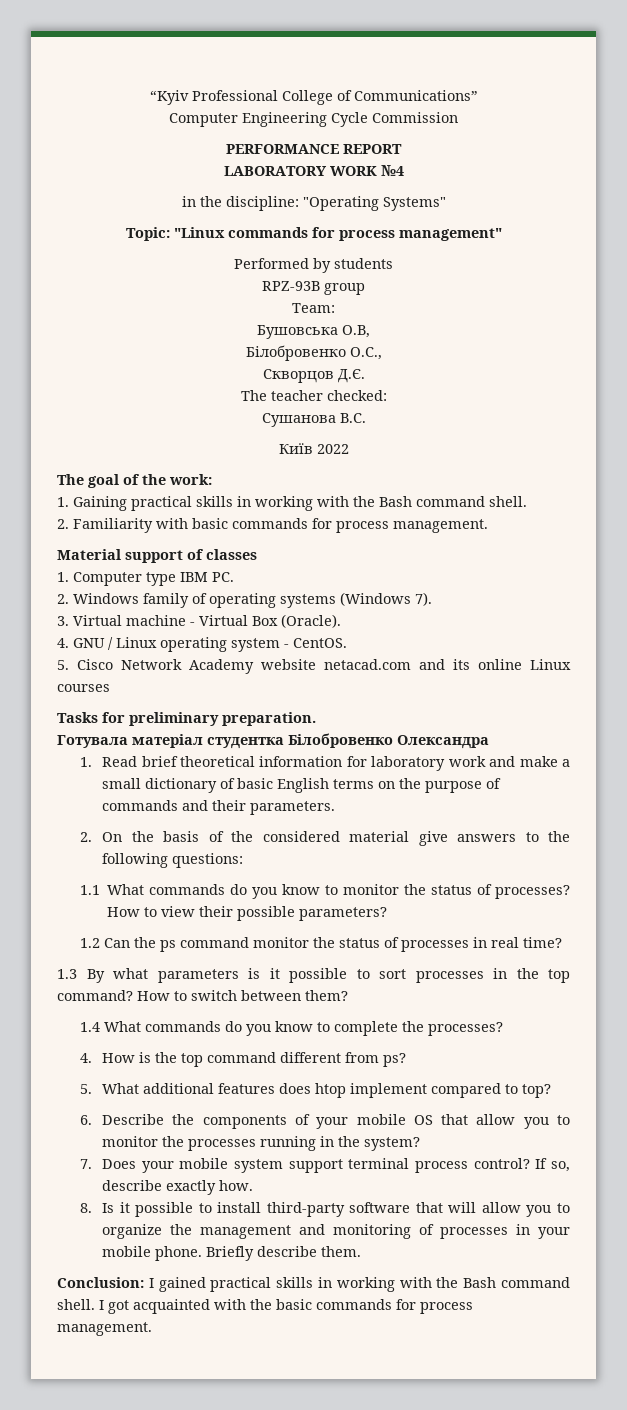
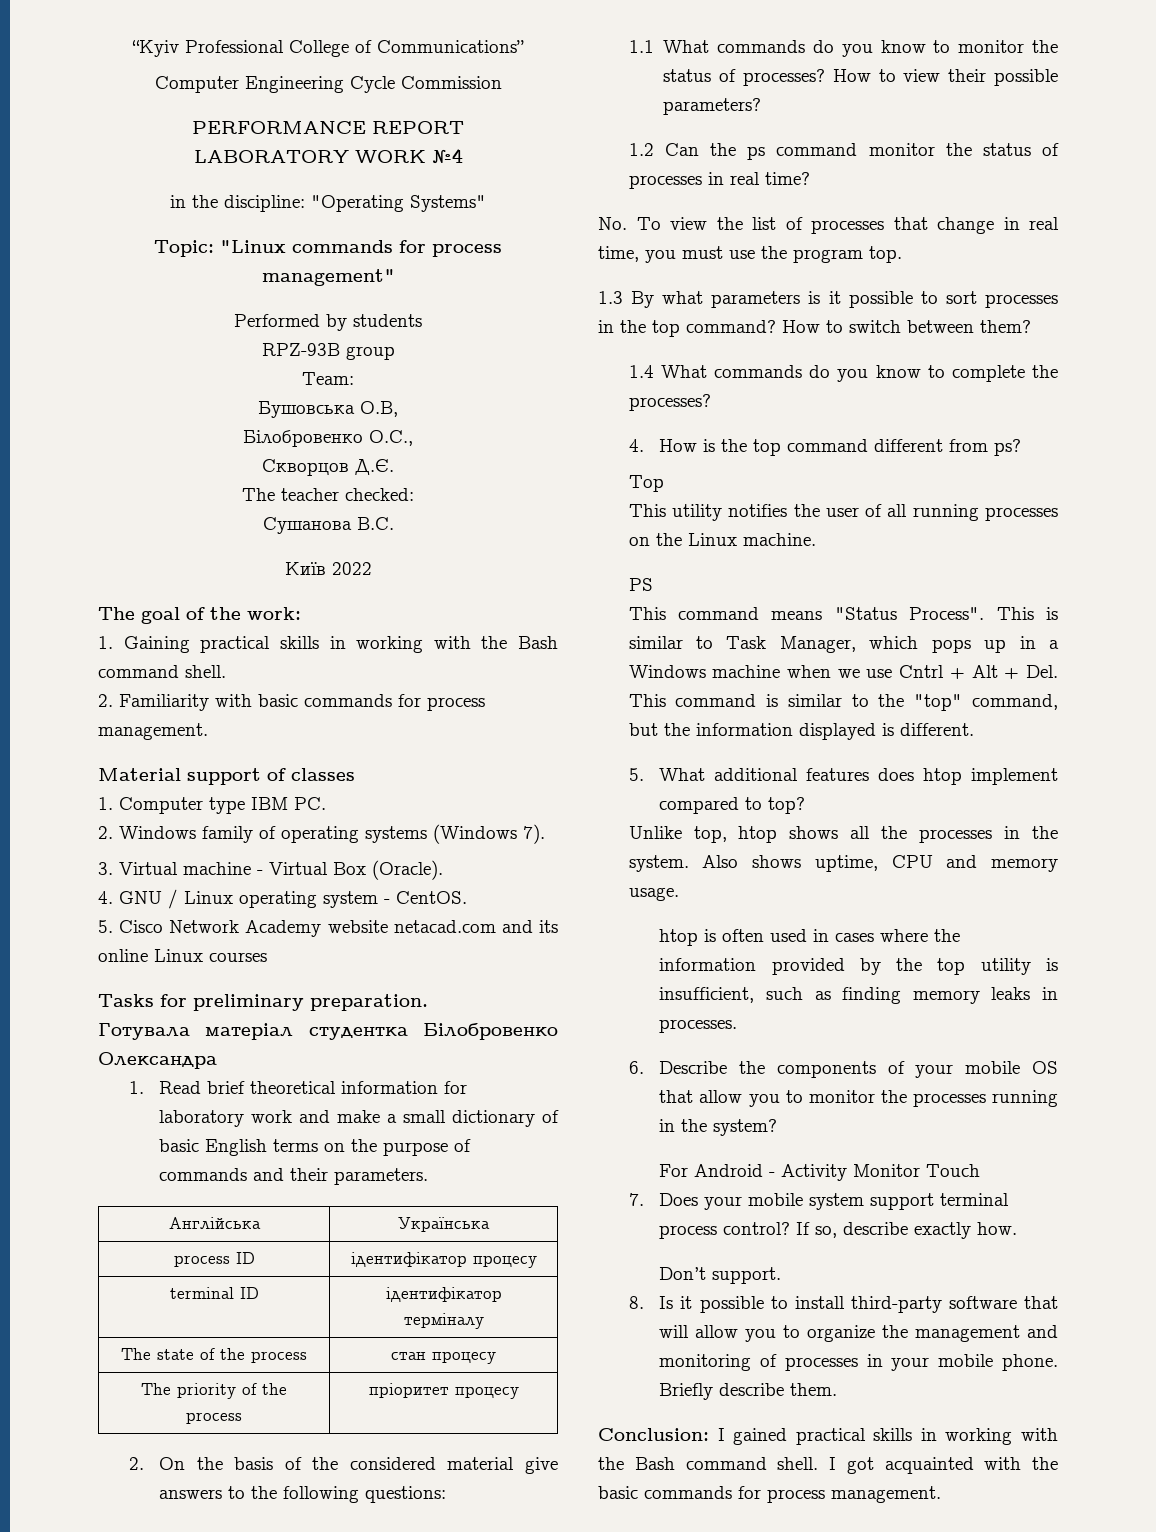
(336, 808) none -> [168,1217,261,1230] [398,1217,490,1232] [173,1252,255,1267] [350,1252,537,1268] [169,1287,259,1299] [385,1287,502,1302] [403,1313,484,1329] [121,1348,307,1363] [391,1351,496,1364] [141,1383,287,1399] [186,1412,242,1424] [368,1383,519,1399] // Англійська | Українська // process ID | ідентифікатор процесу // terminal ID | ідентифікатор терміналу // The state of the process | стан процесу // The priority of the process | пріоритет процесу
(562, 942) none -> [598,217,1059,234] [598,246,902,263] // No. To view the list of processes that change in real time, you must use the program top.
(407, 1060) none -> [628,475,664,492] [628,504,1058,521] [628,533,816,546] [628,578,653,591] [628,607,1058,620] [628,636,1059,653] [628,665,1058,679] [628,694,1058,711] [628,723,974,740] // Top // This utility notifies the user of all running processes on the Linux machine. // PS // This command means "Status Process". This is similar to Task Manager, which pops up in a Windows machine when we use Cntrl + Alt + Del. This command is similar to the "top" command, but the information displayed is different.
(552, 1091) none -> [628,826,1058,843] [628,855,1058,872] [628,887,679,901] [659,929,961,946] [659,958,1058,975] [659,987,1058,1004] [659,1019,738,1033] // Unlike top, htop shows all the processes in the system. Also shows uptime, CPU and memory usage. // htop is often used in cases where the information provided by the top utility is insufficient, such as finding memory leaks in processes.
(421, 1144) none -> [659,1164,981,1181] // For Android - Activity Monitor Touch
(254, 1185) none -> [659,1267,782,1284] // Don’t support.

